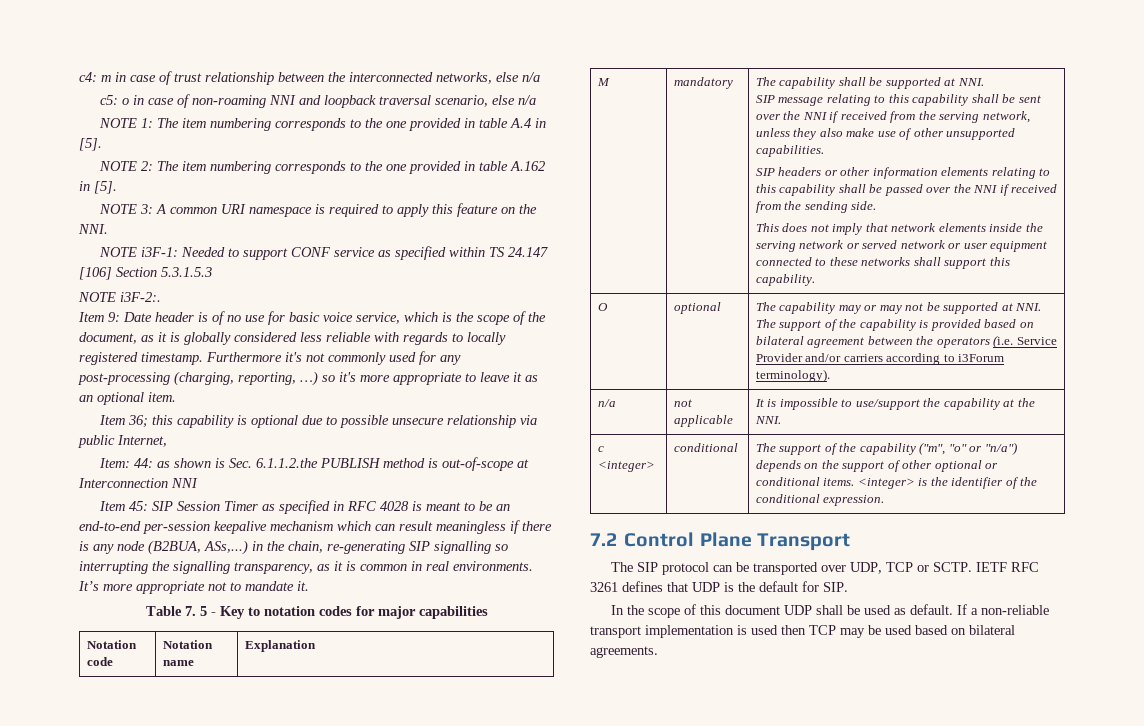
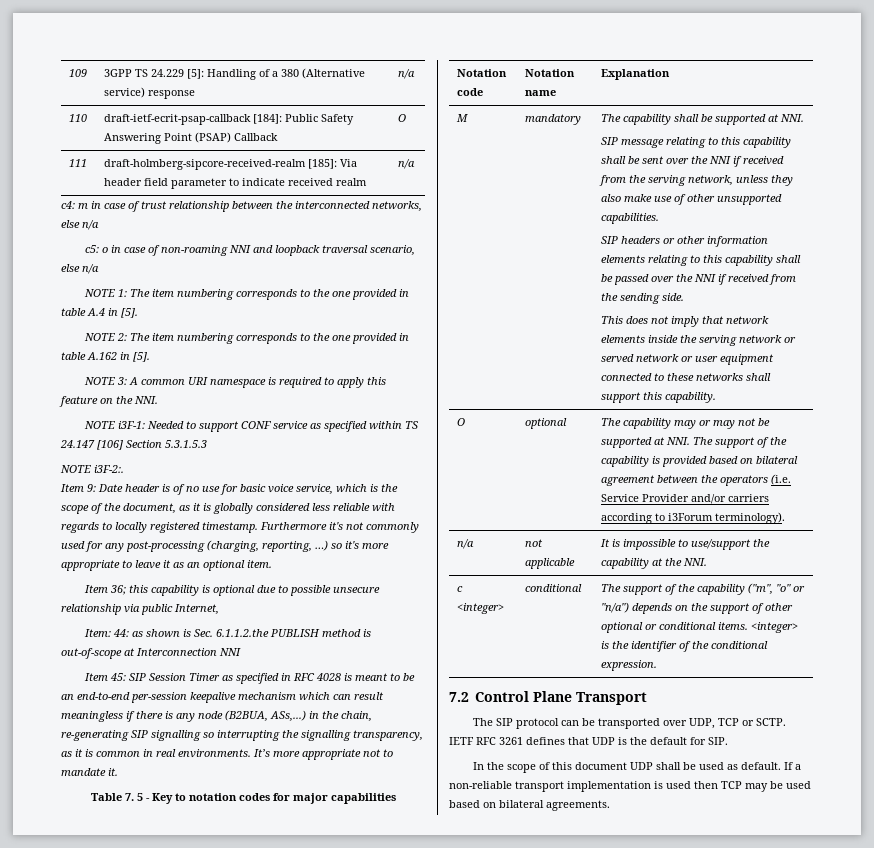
(79, 77) none -> [69,69,88,77] [104,68,366,80] [104,87,196,99] [398,69,416,79] [69,114,88,122] [104,114,355,125] [104,132,279,144] [398,114,407,122] [69,159,88,167] [104,159,358,170] [104,178,368,189] [398,159,416,169] 109 | 3GPP TS 24.229 [5]: Handling of a 380 (Alternative service) response | n/a // 110 | draft-ietf-ecrit-psap-callback [184]: Public Safety Answering Point (PSAP) Callback | O // 111 | draft-holmberg-sipcore-received-realm [185]: Via header field parameter to indicate received realm | n/a //

